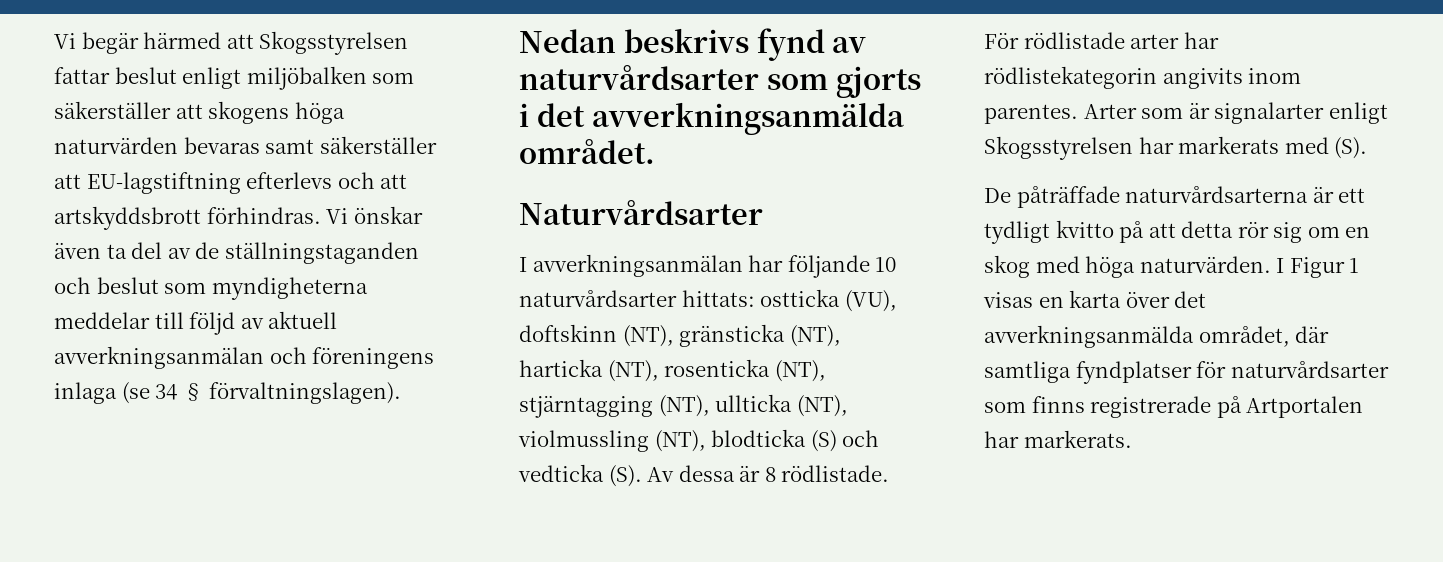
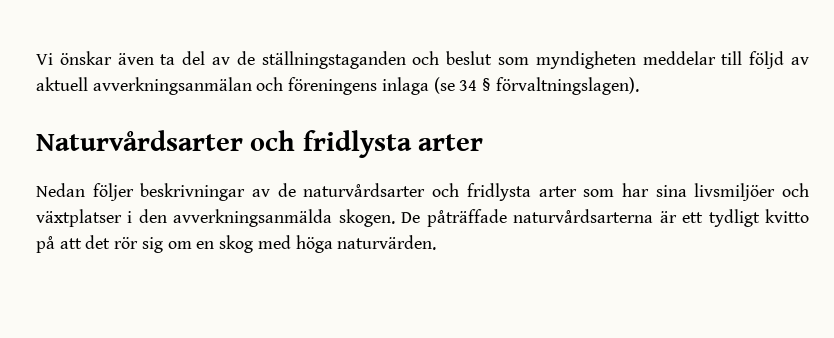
[54,31,409,55] [54,66,415,90] [54,101,345,124] [54,136,437,154] [54,172,408,194] [54,206,349,230] Vi begär härmed att Skogsstyrelsen fattar beslut enligt miljöbalken som säkerställer att skogens höga naturvärden bevaras samt säkerställer att EU-lagstiftning efterlevs och att artskyddsbrott förhindras. Vi -> [36,53,53,65] Vi
[211,277,368,300] myndigheterna -> [535,51,636,69] myndigheten
[519,28,867,61] [519,65,921,98] [519,102,904,135] [519,139,655,164] [519,200,763,225] [519,254,897,278] [519,289,897,312] [519,324,841,347] [519,359,826,382] [519,394,848,418] [518,429,880,452] [518,464,890,487] [984,32,1219,49] [984,66,1302,89] [984,102,1388,124] [984,136,1368,160] Nedan beskrivs fynd av naturvårdsarter som gjorts i det avverkningsanmälda området. // Naturvårdsarter // I avverkningsanmälan har följande 10 naturvårdsarter hittats: ostticka (VU), doftskinn (NT), gränsticka (NT), harticka (NT), rosenticka (NT), stjärntagging (NT), ullticka (NT), violmussling (NT), blodticka (S) och vedticka (S). Av dessa är 8 rödlistade. För rödlistade arter har rödlistekategorin angivits inom parentes. Arter som är signalarter enligt Skogsstyrelsen har markerats med (S). // -> [36,130,484,158] [36,183,810,201] [36,209,395,227] Naturvårdsarter och fridlysta arter // Nedan följer beskrivningar av de naturvårdsarter och fridlysta arter som har sina livsmiljöer och växtplatser i den avverkningsanmälda skogen.
[1181,221,1234,238] detta -> [85,235,111,249] det
[1276,257,1360,278] [983,290,1207,308] [984,325,1330,348] [984,361,1389,384] [984,396,1364,418] [984,430,1132,448] I Figur 1 visas en karta över det avverkningsanmälda området, där samtliga fyndplatser för naturvårdsarter som finns registrerade på Artportalen har markerats. -> (437, 242) none

